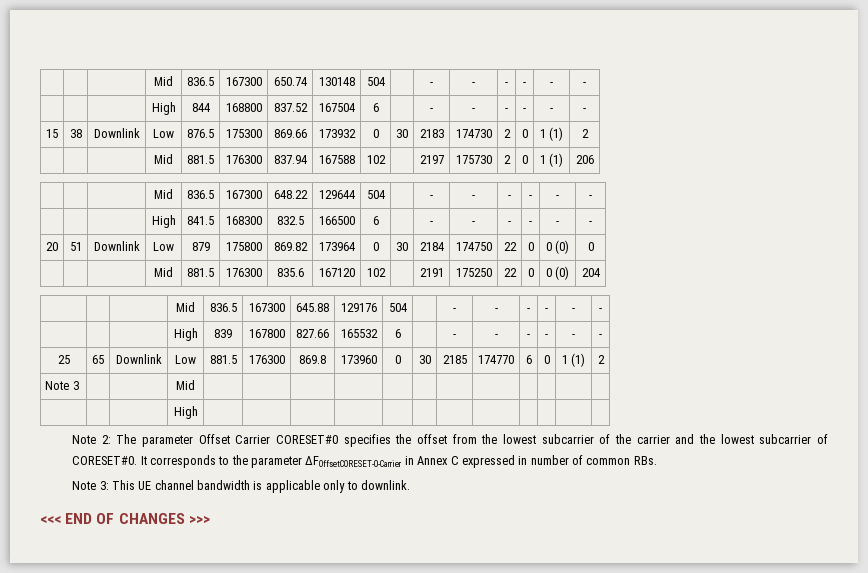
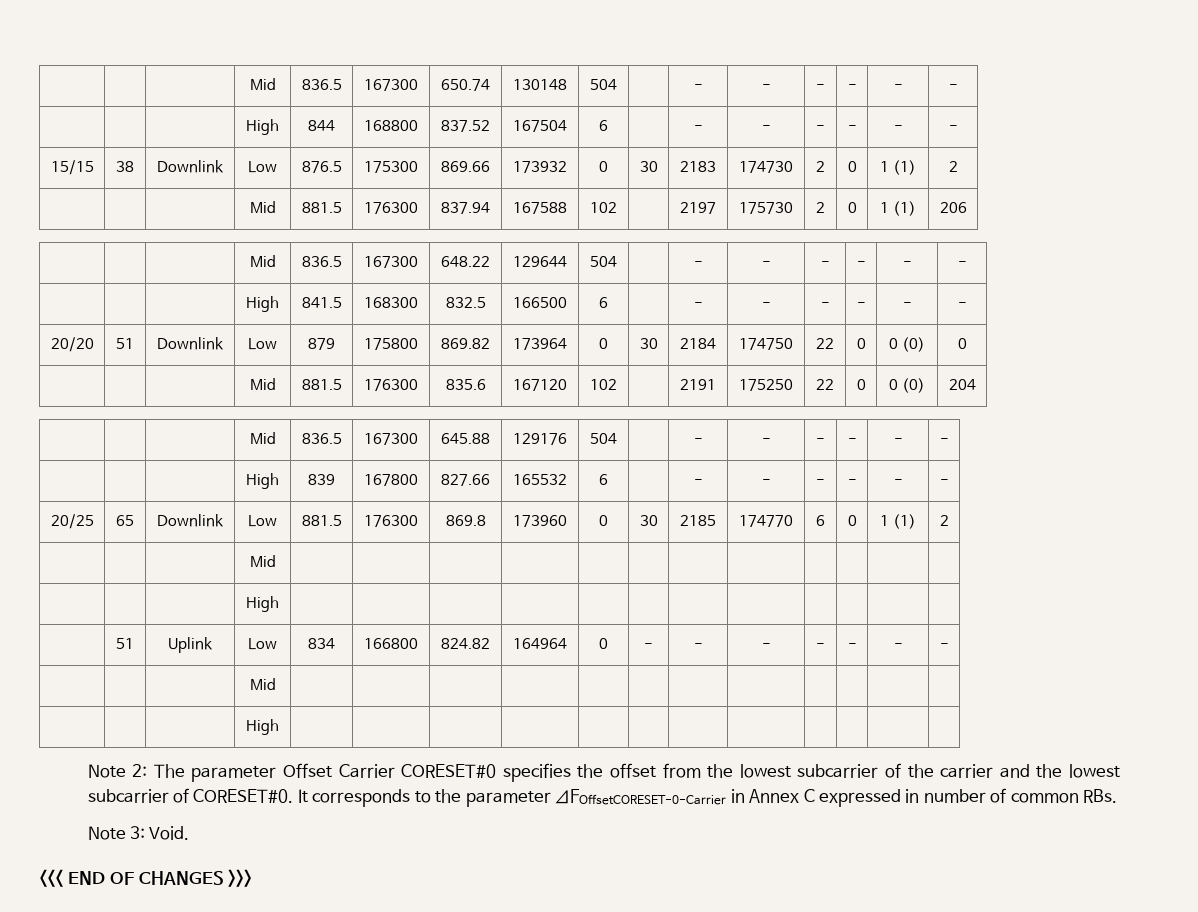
[46,129,58,138] 15 -> [50,160,94,175] 15/15
[46,242,58,251] 20 -> [50,337,94,352] 20/20
[57,355,70,364] 25 -> [50,514,94,529] 20/25
[45,381,79,390] Note 3 -> [249,555,276,567] [246,596,279,612] [116,638,134,649] [168,637,213,653] [248,638,277,650] [308,638,335,649] [364,638,418,649] [441,638,490,649] [513,638,567,649] [599,638,608,649] [644,643,653,649] [693,643,703,649] [761,643,771,649] [816,643,825,649] [847,643,857,649] [893,643,903,649] [939,643,949,649] | | | Mid | | | | | | | | | | | | // | | | High | | | | | | | | | | | | // | 51 | Uplink | Low | 834 | 166800 | 824.82 | 164964 | 0 | - | - | - | - | - | - | - //
[111,480,410,493] This UE channel bandwidth is applicable only to downlink. -> [149,826,190,840] Void.

